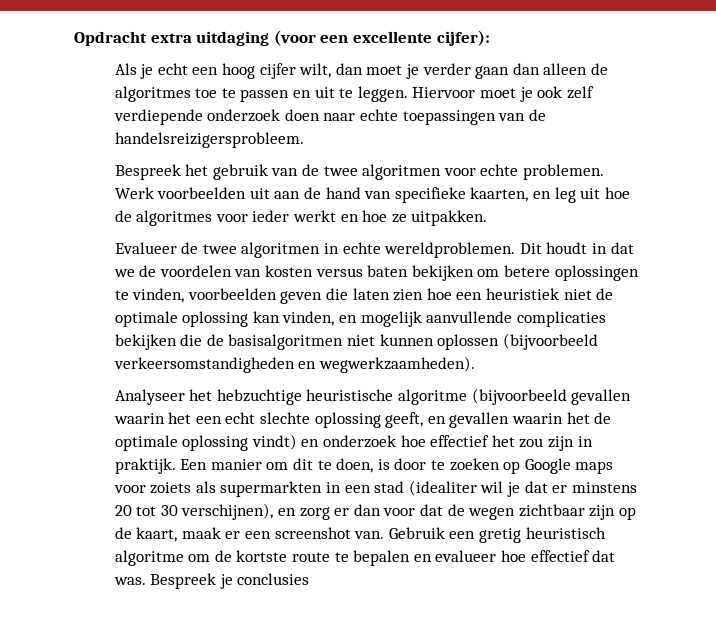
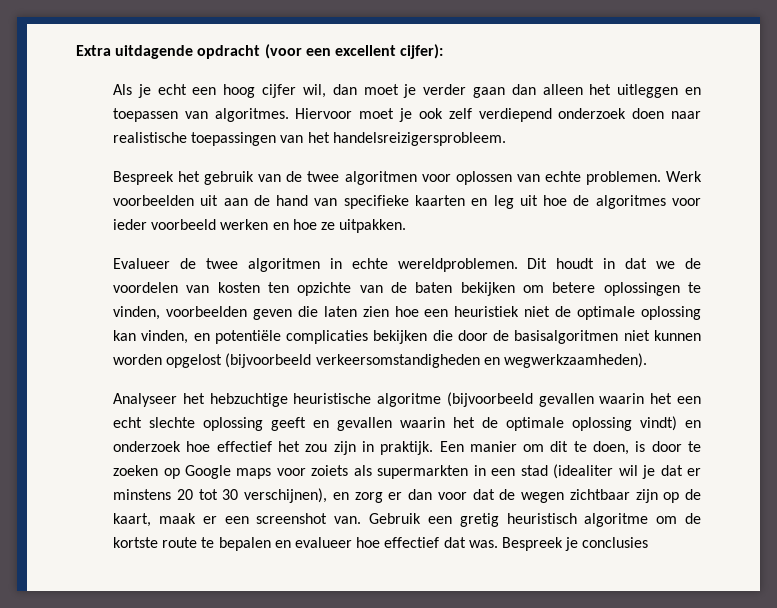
[74,31,270,46] Opdracht extra uitdaging -> [76,45,261,59] Extra uitdagende opdracht
[352,31,432,43] excellente -> [334,45,396,56] excellent
[299,63,332,78] wilt, -> [302,84,326,98] wil,
[590,63,608,75] [114,86,408,102] de algoritmes toe te passen en uit te leggen. -> [589,84,701,98] [113,108,289,122] het uitleggen en toepassen van algoritmes.
[113,109,203,125] verdiepende -> [478,108,552,122] verdiepend
[360,109,399,121] echte -> [113,132,188,143] realistische
[528,109,546,121] de -> [307,132,330,143] het
(476, 172) none -> [455,171,540,185] oplossen van
[470,187,529,202] kaarten, -> [415,195,466,206] kaarten
[293,210,337,222] werkt -> [151,219,269,230] voorbeeld werken
[315,268,363,277] versus -> [268,282,408,296] ten opzichte van de
[360,311,513,327] mogelijk aanvullende -> [214,330,281,344] potentiële
(203, 340) none -> [457,330,488,341] door
[437,334,500,350] oplossen -> [113,354,223,368] worden opgelost
[385,412,424,428] geeft, -> [271,417,307,431] geeft

